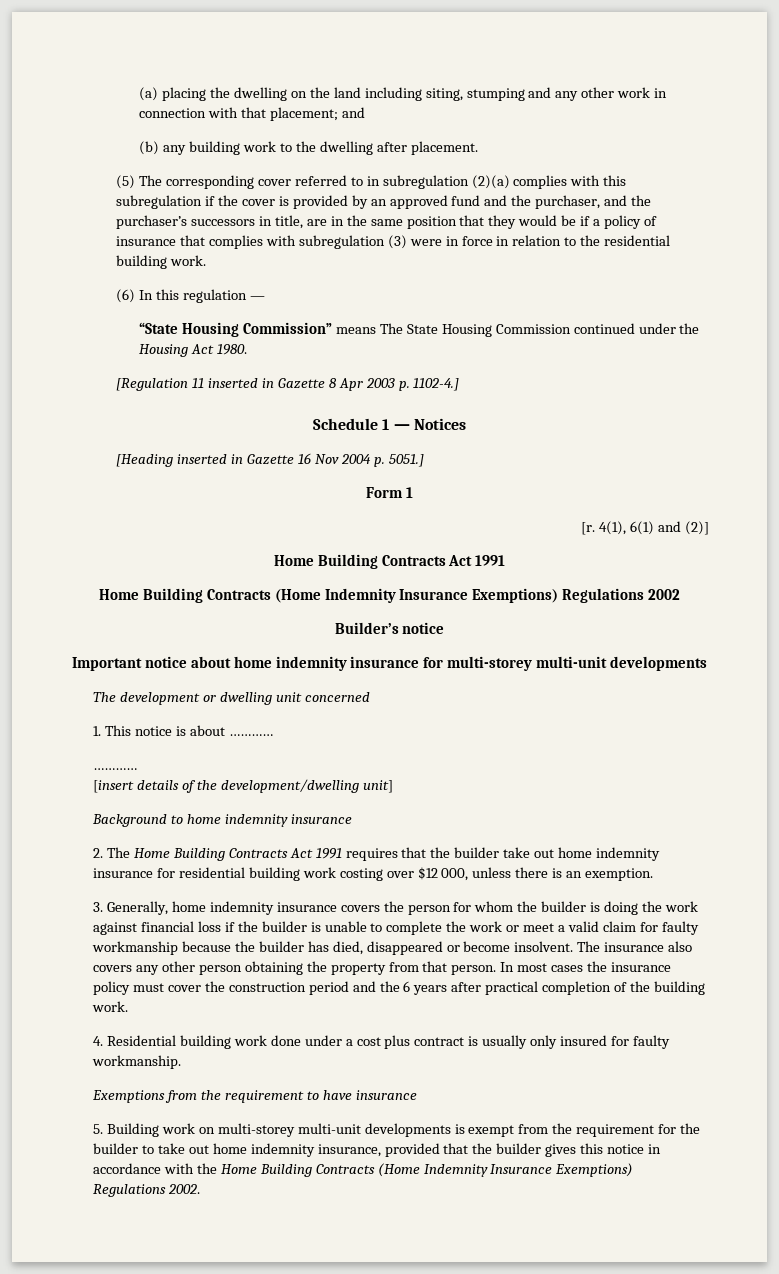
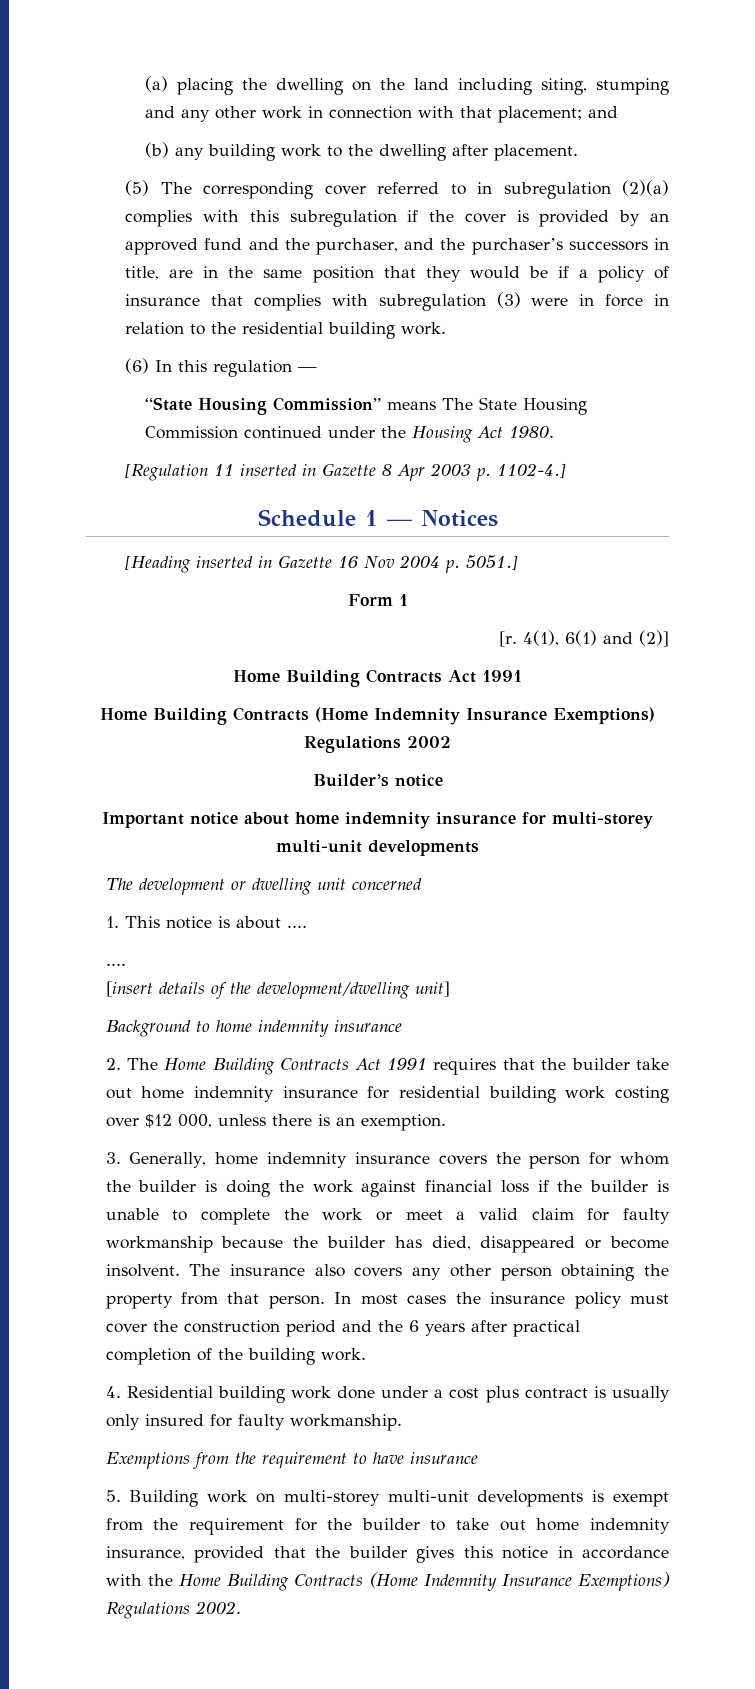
[228,734,273,736] [93,768,138,770] ………… // ………… -> [286,925,307,928] [105,963,126,966] .... // ....

